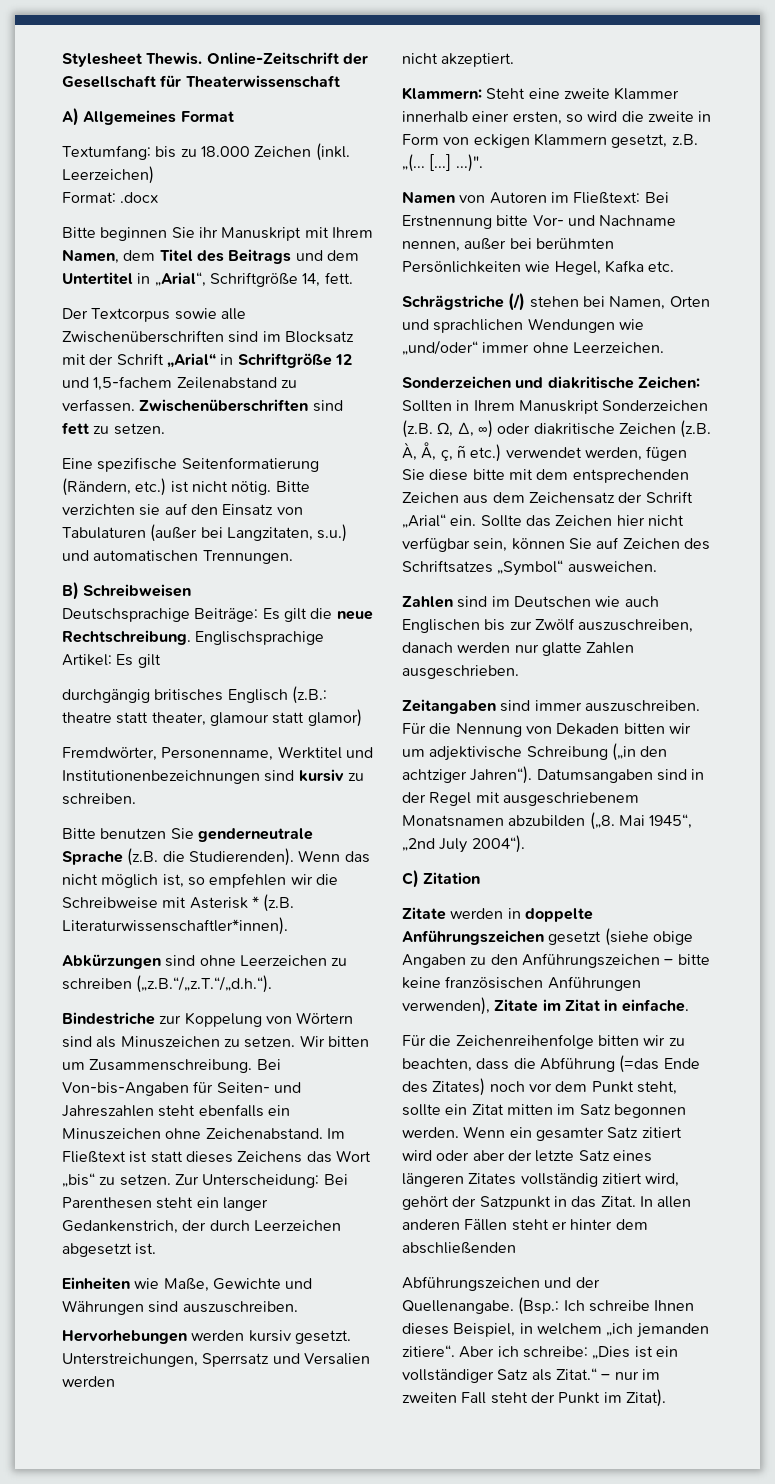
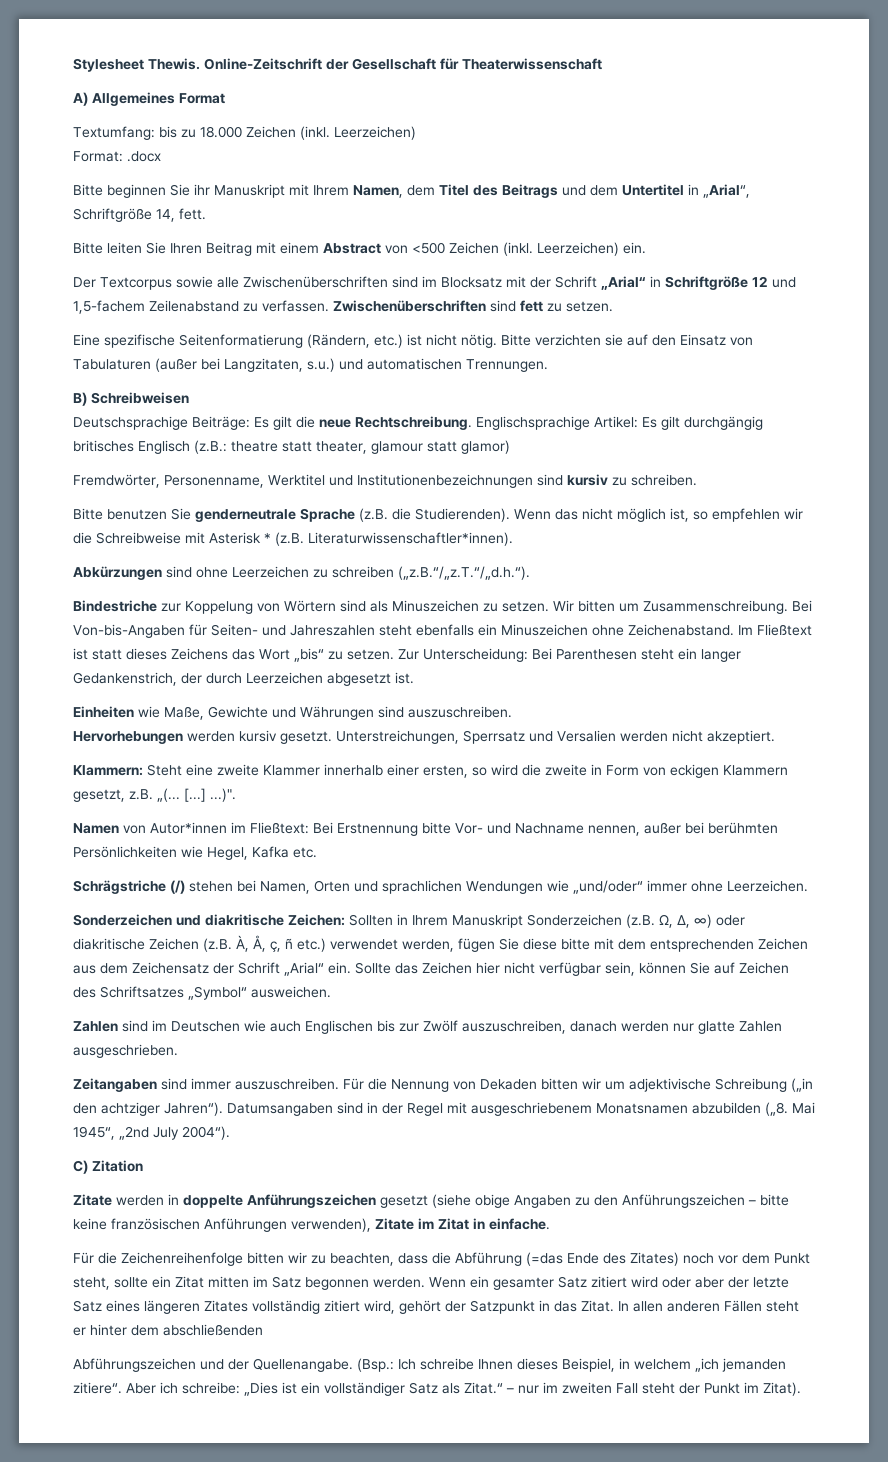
(353, 278) none -> [73,242,646,256] // Bitte leiten Sie Ihren Beitrag mit einem Abstract von <500 Zeichen (inkl. Leerzeichen) ein.
(161, 661) // -> (680, 423) none
(115, 1381) // -> (668, 736) none
[489,192,547,204] Autoren -> [150,822,227,834] Autor*innen

